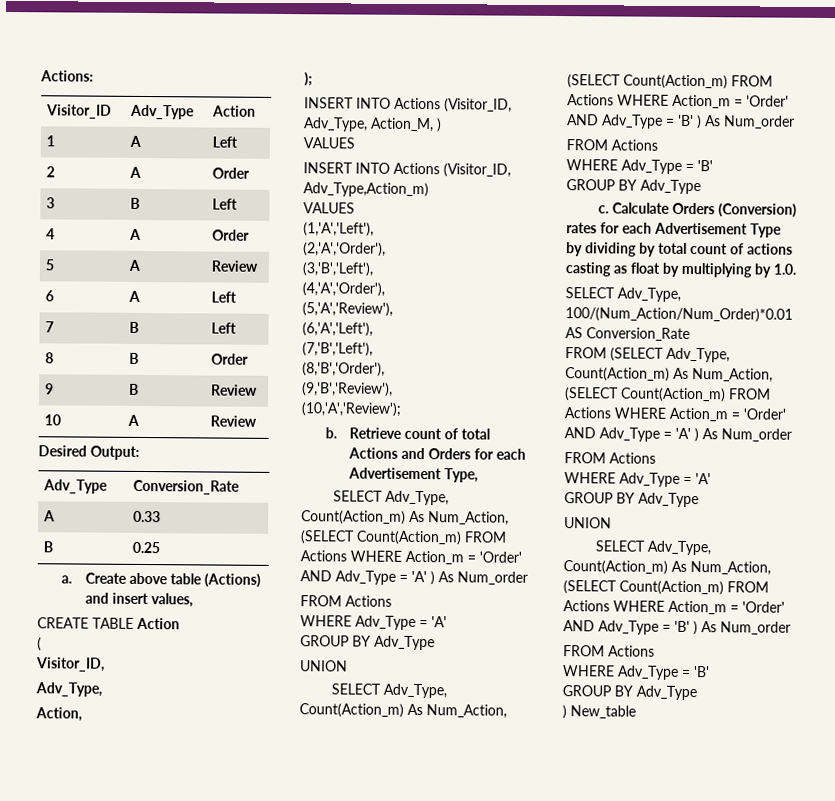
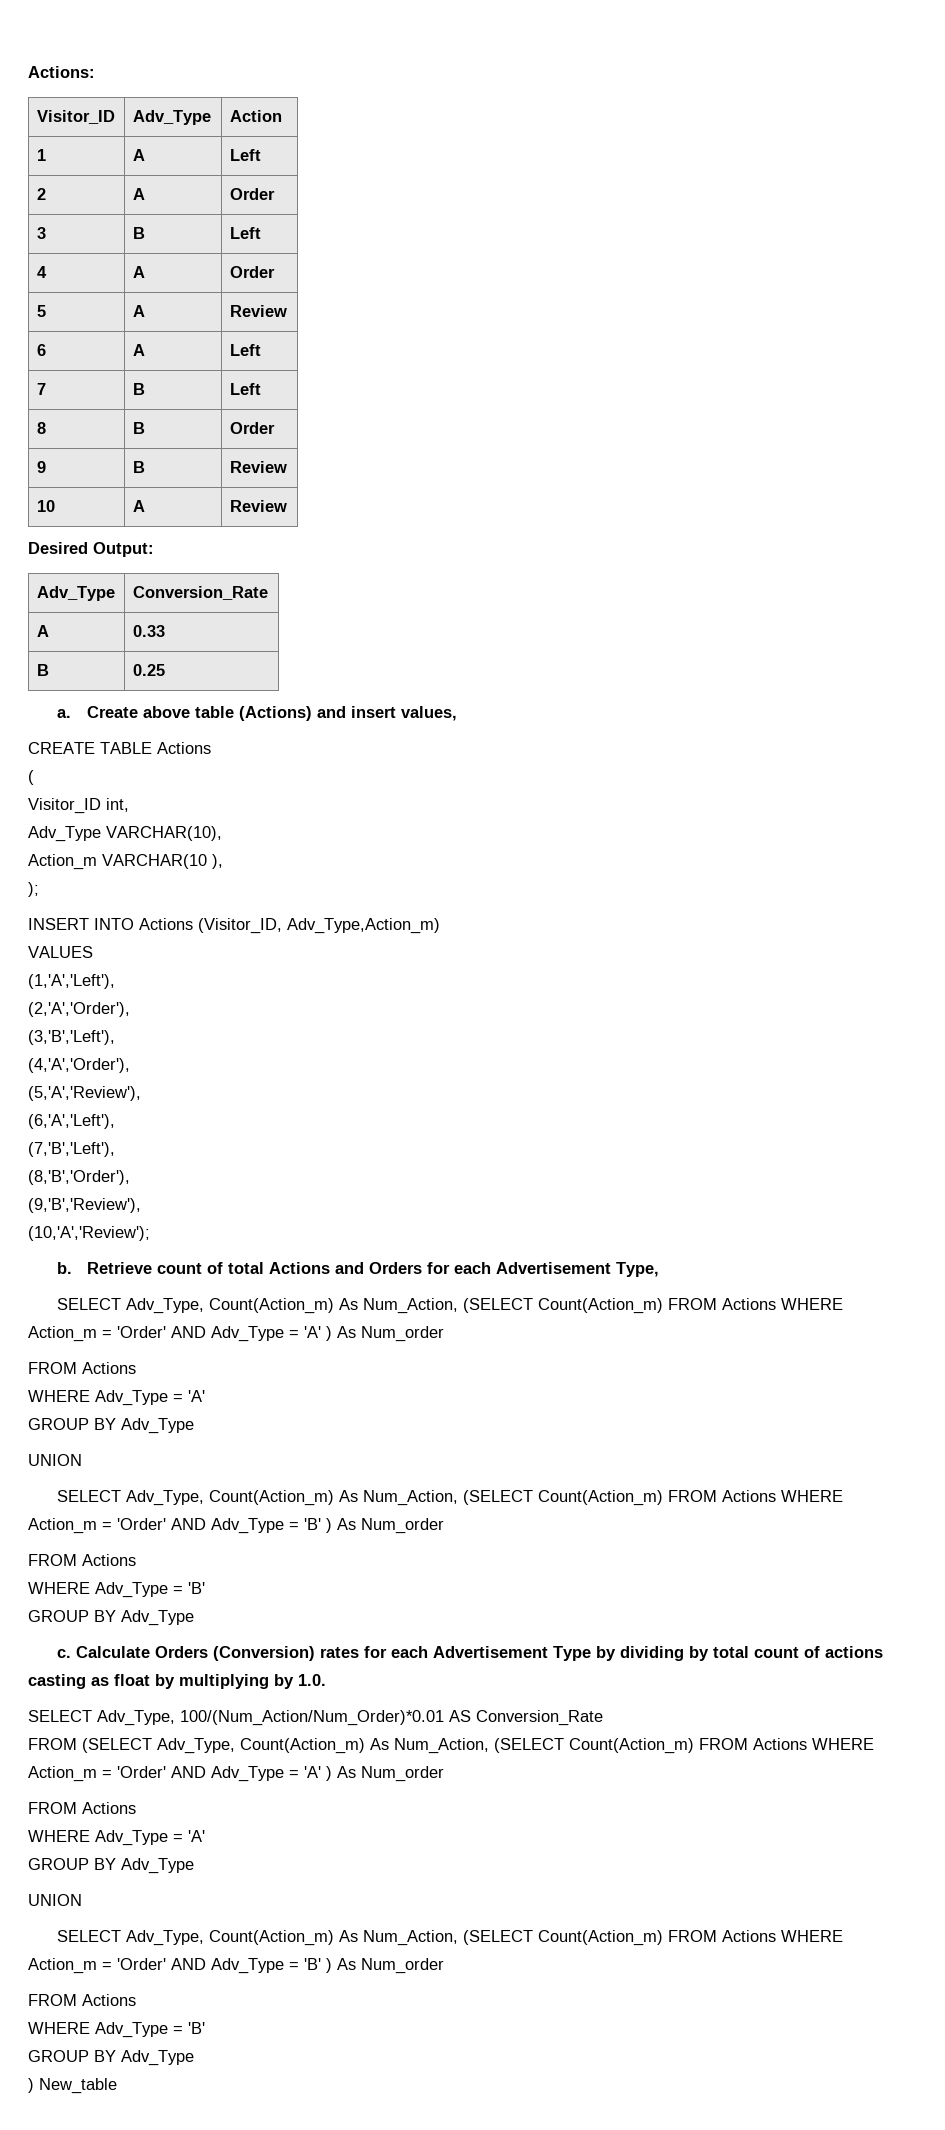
[136,617,180,630] Action -> [157,742,211,754] Actions
[36,657,105,672] [35,682,102,697] [35,707,82,722] [304,72,313,87] [304,97,512,113] [303,117,442,133] [303,137,355,149] Visitor_ID, // Adv_Type, // Action, // ); // INSERT INTO Actions (Visitor_ID, Adv_Type, Action_M, ) // VALUES -> [28,798,129,814] [28,826,222,842] [28,854,223,870] [28,882,39,897] Visitor_ID int, // Adv_Type VARCHAR(10), // Action_m VARCHAR(10 ), // );

